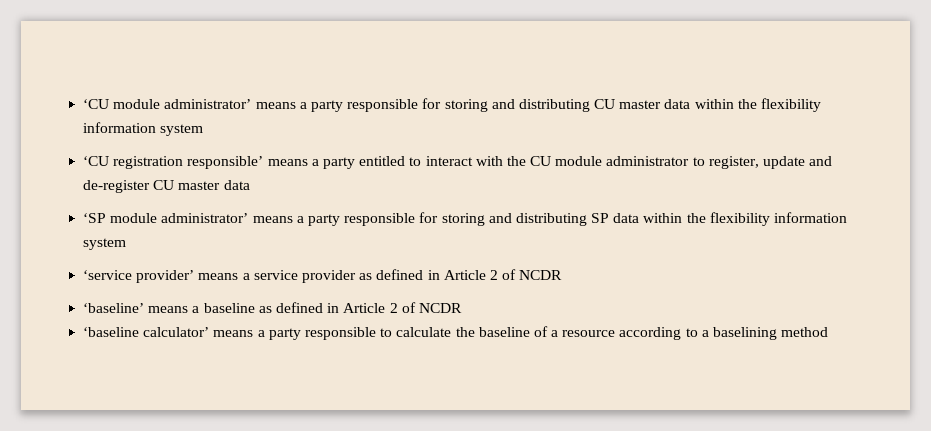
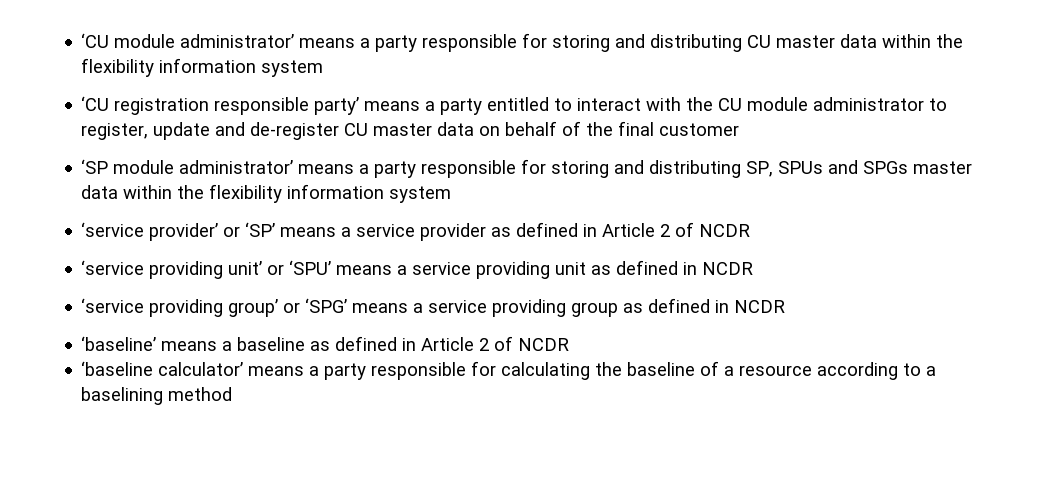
[187,156,264,169] responsible’ -> [214,97,360,115] responsible party’
(250, 185) none -> [479,121,740,136] on behalf of the final customer
[591,213,610,223] SP -> [746,160,973,177] SP, SPUs and SPGs master
(195, 276) none -> [223,222,276,237] or ‘SP’
(563, 275) none -> [81,260,754,279] [81,298,786,317] // ‘service providing unit’ or ‘SPU’ means a service providing unit as defined in NCDR // ‘service providing group’ or ‘SPG’ means a service providing group as defined in NCDR
[380,327,452,337] to calculate -> [471,361,591,380] for calculating

